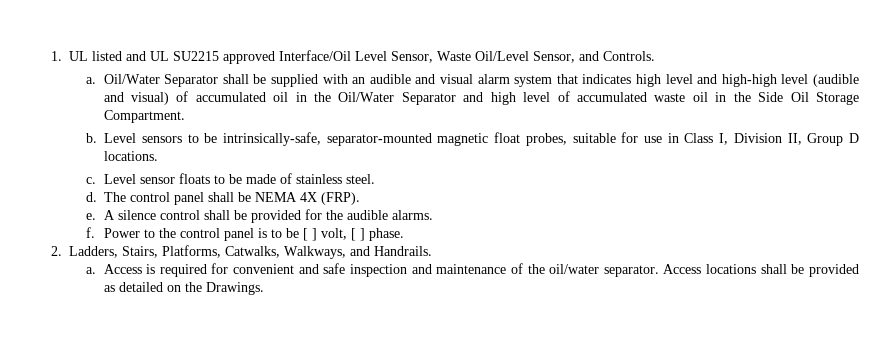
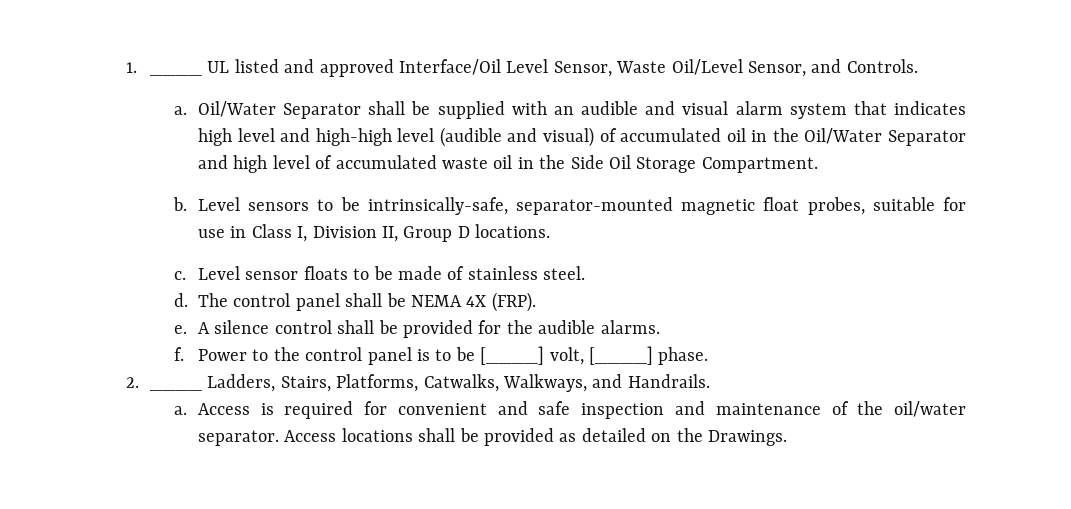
(63, 56) none -> [149,73,202,76] ____
[150,51,220,61] UL SU2215 -> (315, 66) none
[302,228,365,241] [ ] volt, [ ] -> [480,346,653,365] [____] volt, [____]
(63, 251) none -> [149,388,202,391] ____

